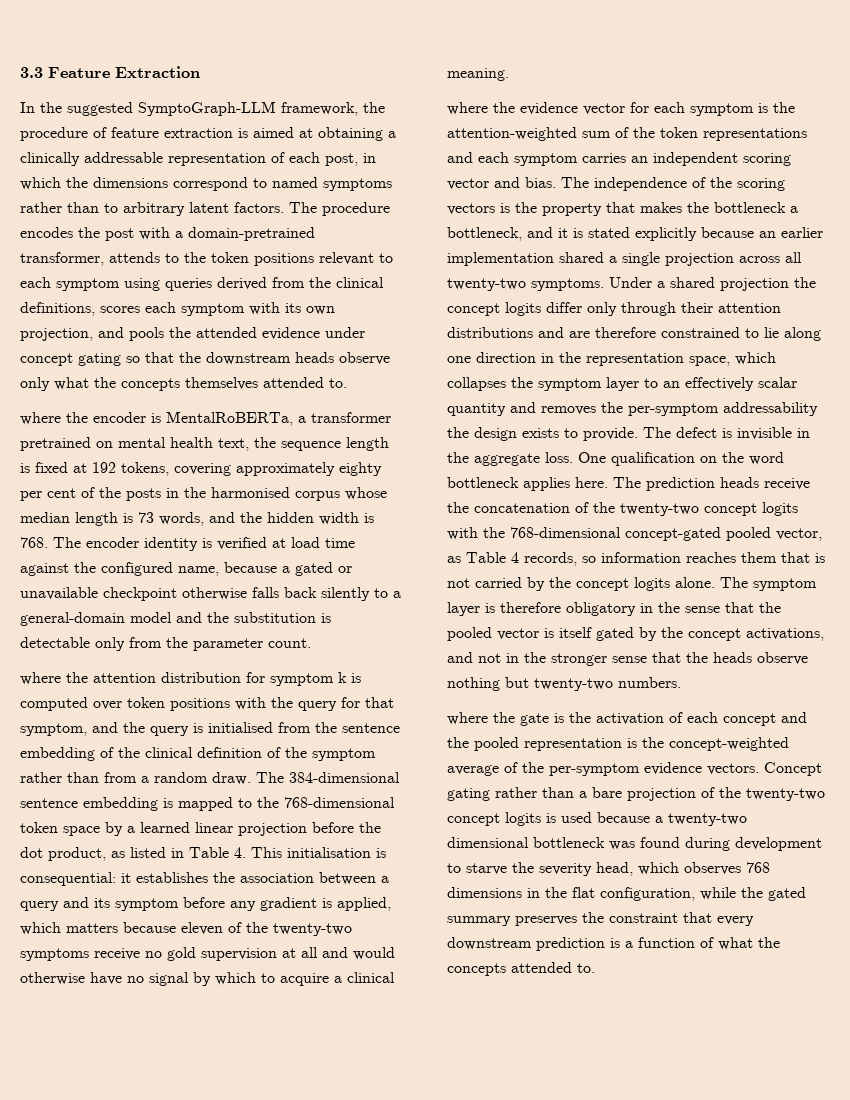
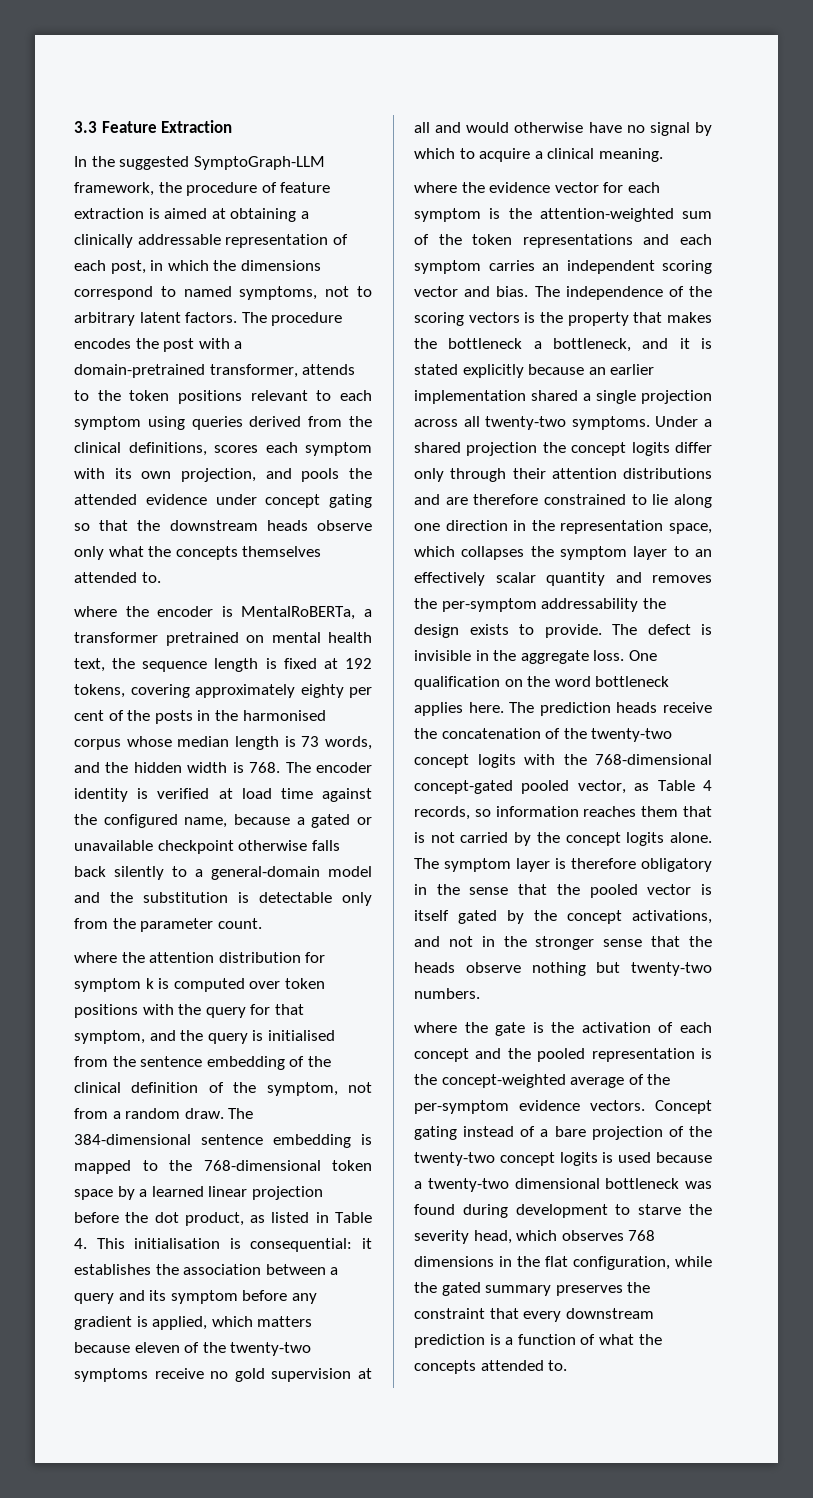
[323,178,392,191] [20,202,99,213] symptoms rather than -> [239,286,350,300] symptoms, not
[312,748,376,761] [20,772,99,783] symptom rather than -> [266,1082,372,1096] symptom, not
[495,787,574,798] rather than -> [463,1126,536,1137] instead of

